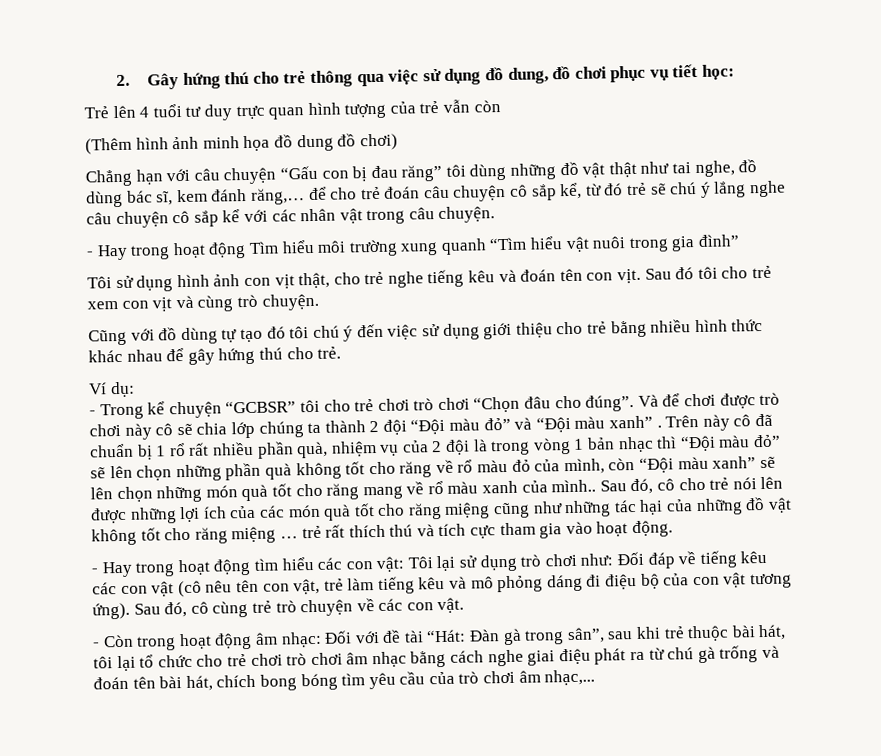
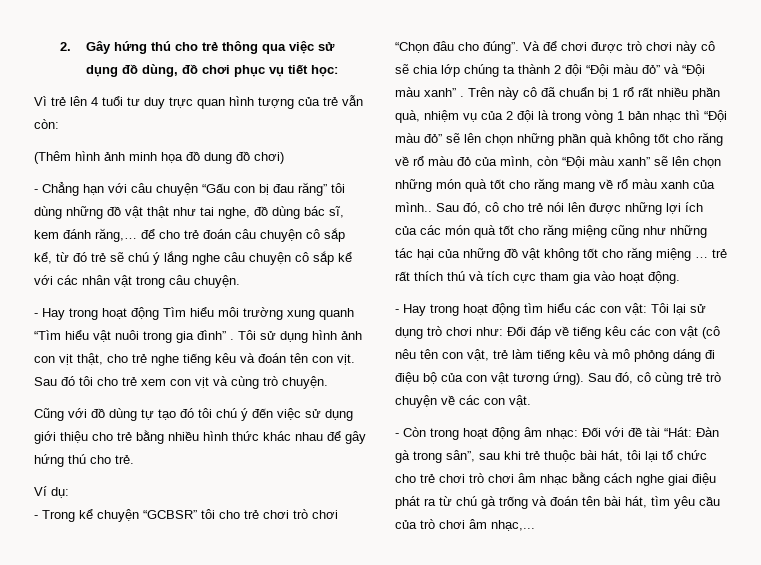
[507,67,549,84] dung, -> [141,64,178,77] dùng,
[84,106,109,119] Trẻ -> [34,96,66,106] Vì trẻ
[473,100,501,113] còn -> [34,119,59,129] còn:
(398, 142) none -> [34,189,38,193] -
(740, 240) // -> [230,339,234,340] .
[216,673,338,691] chích bong bóng -> (647, 502) none

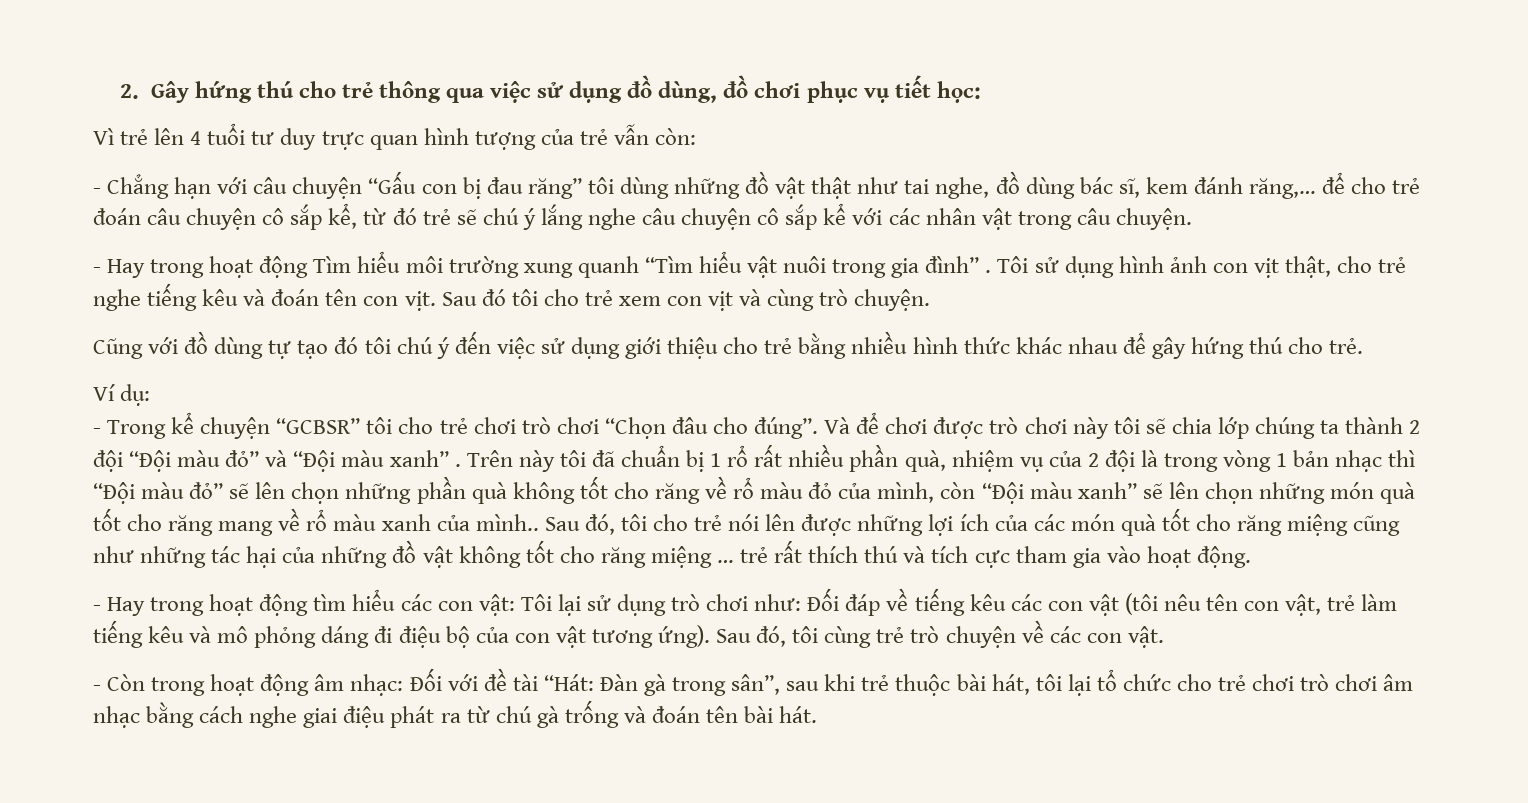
[34,151,284,164] // (Thêm hình ảnh minh họa đồ dung đồ chơi) -> (697, 136) none
[701,41,715,51] cô -> [1113,417,1140,434] tôi
[523,87,537,97] cô -> [559,450,586,467] tôi
[485,202,499,212] cô -> [620,514,647,531] tôi
[702,326,720,339] (cô -> [1124,593,1158,615] (tôi
[637,372,651,382] cô -> [792,626,819,643] tôi
[625,496,720,509] [395,519,535,531] hát, tìm yêu cầu của trò chơi âm nhạc,... -> [779,706,818,723] hát.

